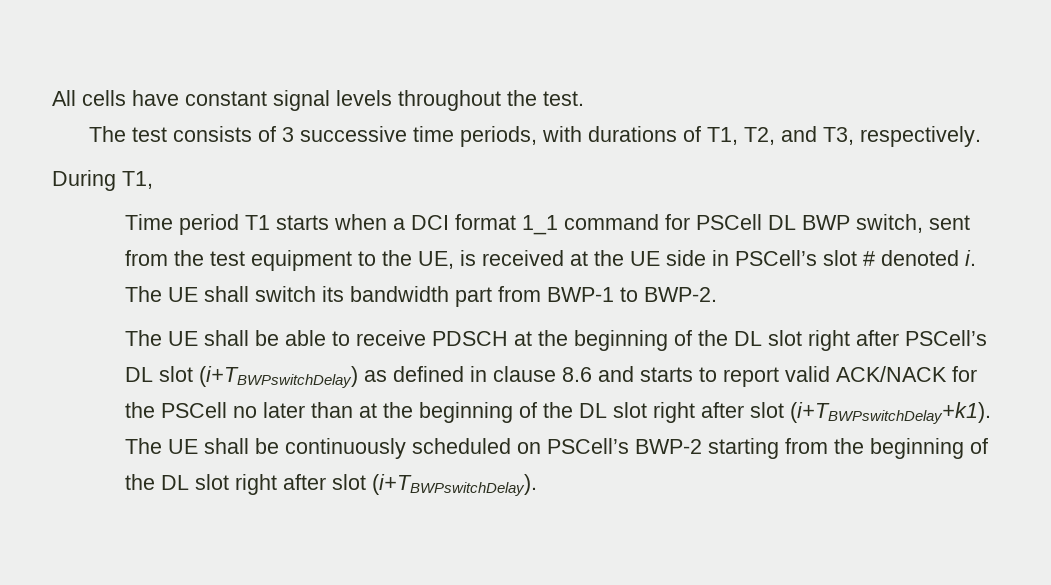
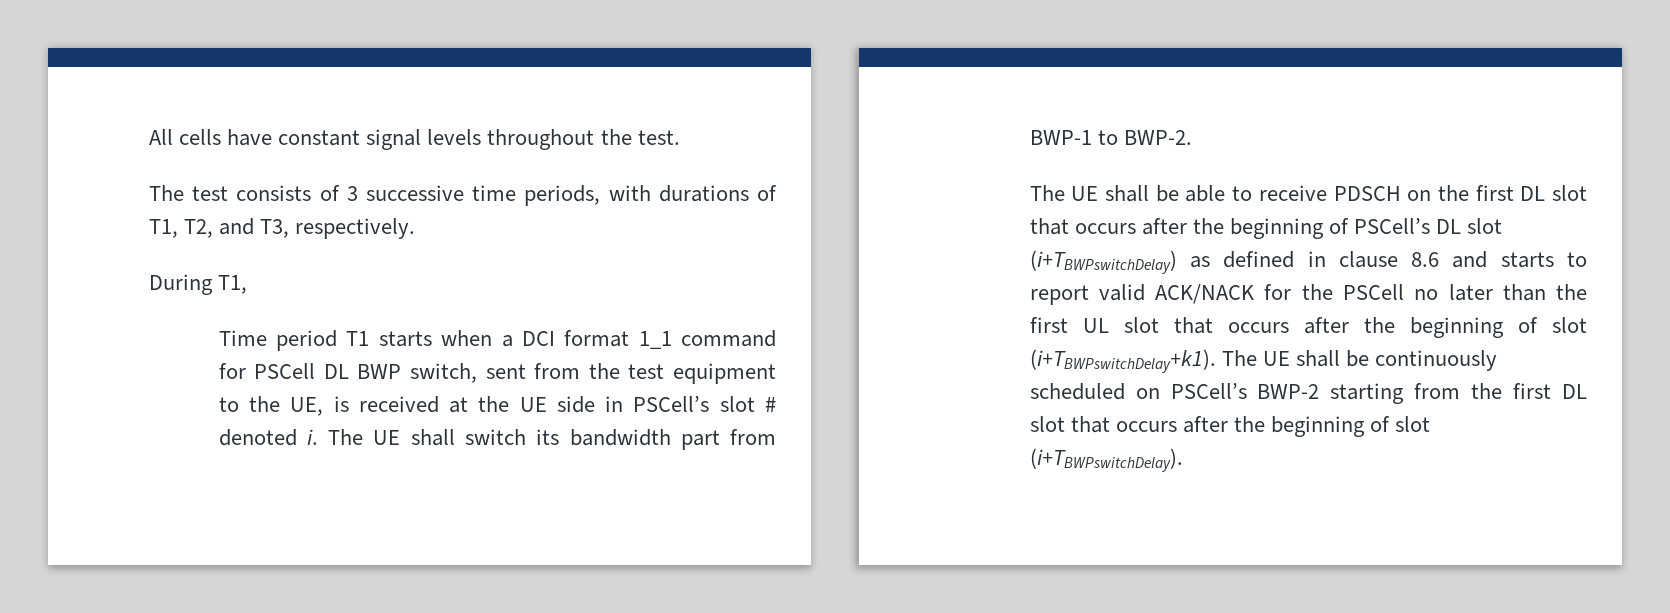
[514,330,900,351] at the beginning of the DL slot right after -> [1407,185,1587,201] [1029,218,1350,239] on the first DL slot that occurs after the beginning of
[359,402,745,423] at the beginning of the DL slot right after -> [1556,284,1587,300] [1029,317,1538,338] the first UL slot that occurs after the beginning of
[870,438,989,459] [125,474,327,495] beginning of the DL slot right after -> [1513,383,1587,399] [1029,416,1391,437] first DL slot that occurs after the beginning of

